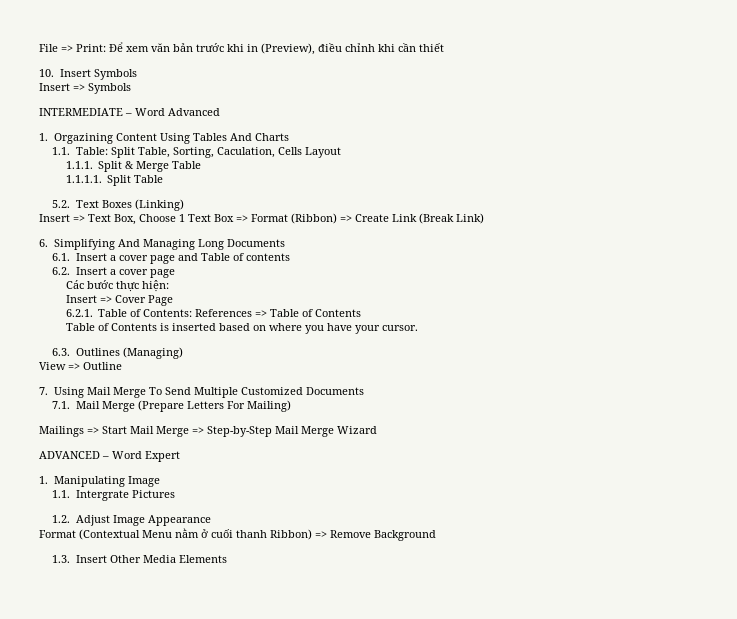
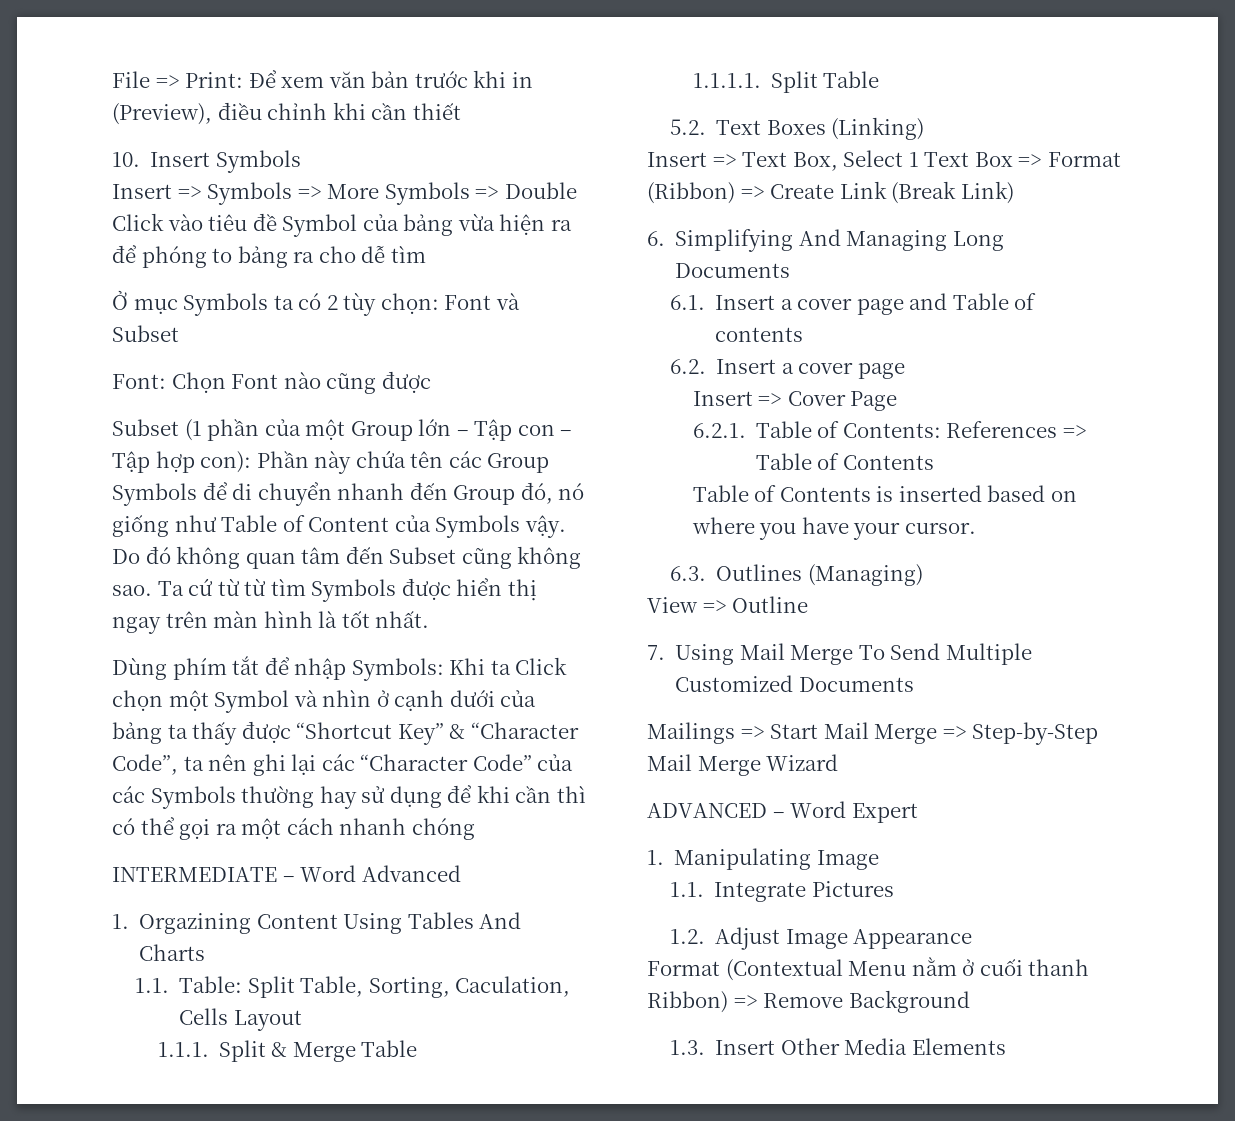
(131, 88) none -> [297,182,577,205] [112,213,572,237] [112,245,426,268] [112,290,520,316] [112,325,179,342] [112,371,431,394] [112,419,573,441] [112,450,550,474] [112,482,585,506] [112,515,566,538] [112,546,582,569] [112,578,537,602] [112,611,430,634] [112,656,568,681] [112,690,537,713] [112,721,579,745] [112,754,574,776] [112,785,586,809] [112,817,475,840] => More Symbols => Double Click vào tiêu đề Symbol của bảng vừa hiện ra để phóng to bảng ra cho dễ tìm // Ở mục Symbols ta có 2 tùy chọn: Font và Subset // Font: Chọn Font nào cũng được // Subset (1 phần của một Group lớn – Tập con – Tập hợp con): Phần này chứa tên các Group Symbols để di chuyển nhanh đến Group đó, nó giống như Table of Content của Symbols vậy. Do đó không quan tâm đến Subset cũng không sao. Ta cứ từ từ tìm Symbols được hiển thị ngay trên màn hình là tốt nhất. // Dùng phím tắt để nhập Symbols: Khi ta Click chọn một Symbol và nhìn ở cạnh dưới của bảng ta thấy được “Shortcut Key” & “Character Code”, ta nên ghi lại các “Character Code” của các Symbols thường hay sử dụng để khi cần thì có thể gọi ra một cách nhanh chóng
[139,214,176,222] Choose -> [843,150,904,167] Select
[65,280,169,292] // Các bước thực hiện: -> (905, 371) none
[52,400,291,412] // 7.1. Mail Merge (Prepare Letters For Mailing) -> (914, 684) none
[75,490,129,501] Intergrate -> [714,882,807,902] Integrate

